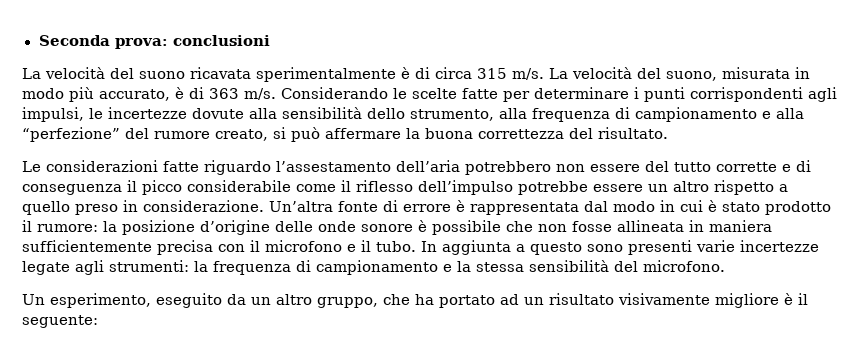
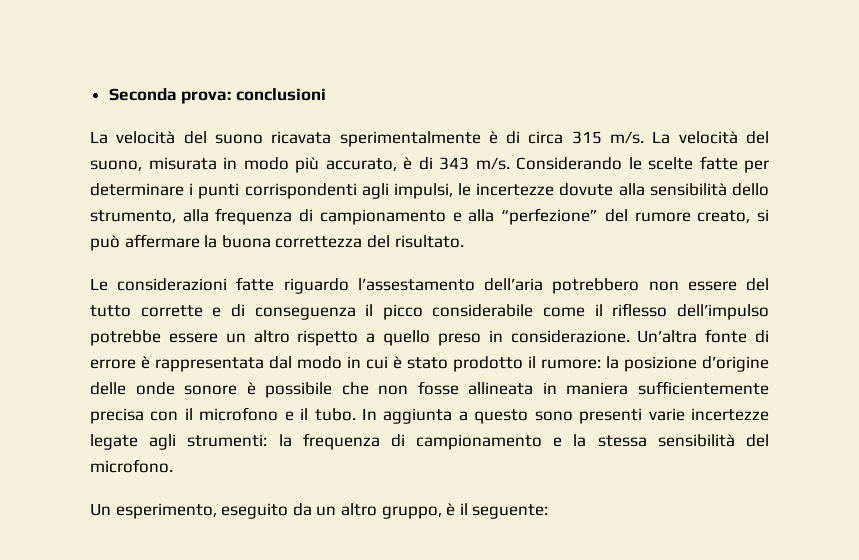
[209,88,239,99] 363 -> [439,157,469,170] 343
[383,293,779,308] che ha portato ad un risultato visivamente migliore -> (442, 512) none

